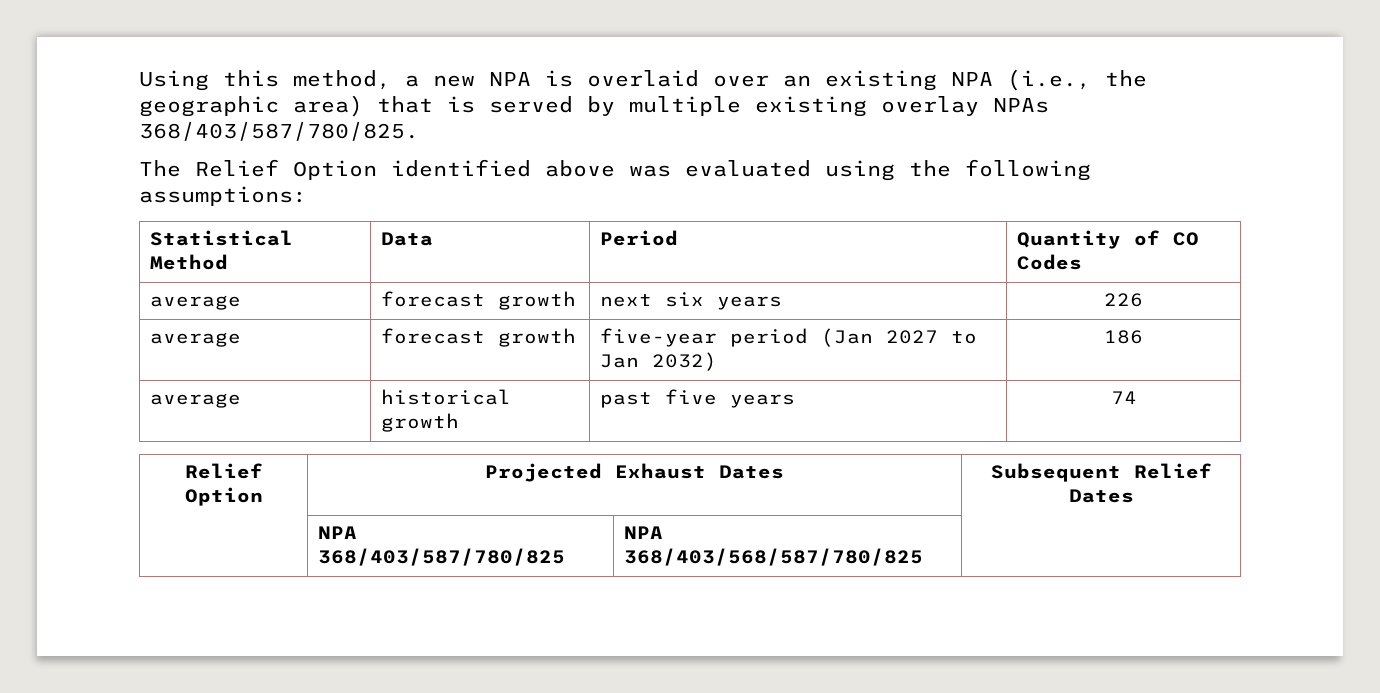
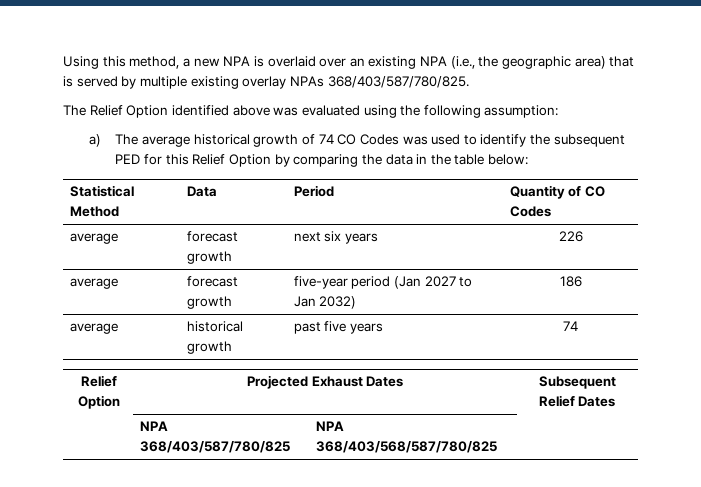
[139,186,307,206] assumptions: -> [484,105,559,118] [89,134,625,147] [115,154,529,167] assumption: // a) The average historical growth of 74 CO Codes was used to identify the subsequent PED for this Relief Option by comparing the data in the table below:

